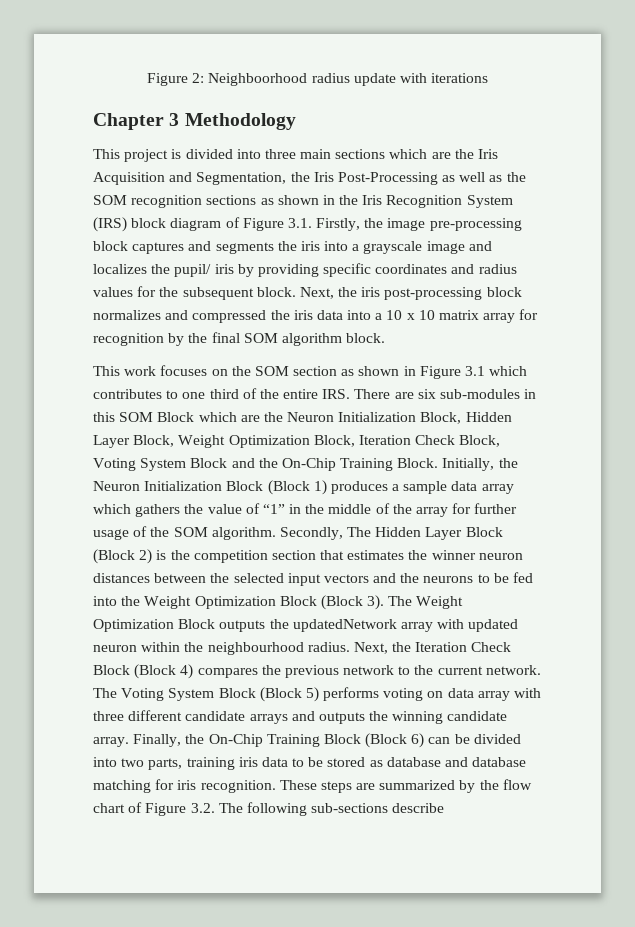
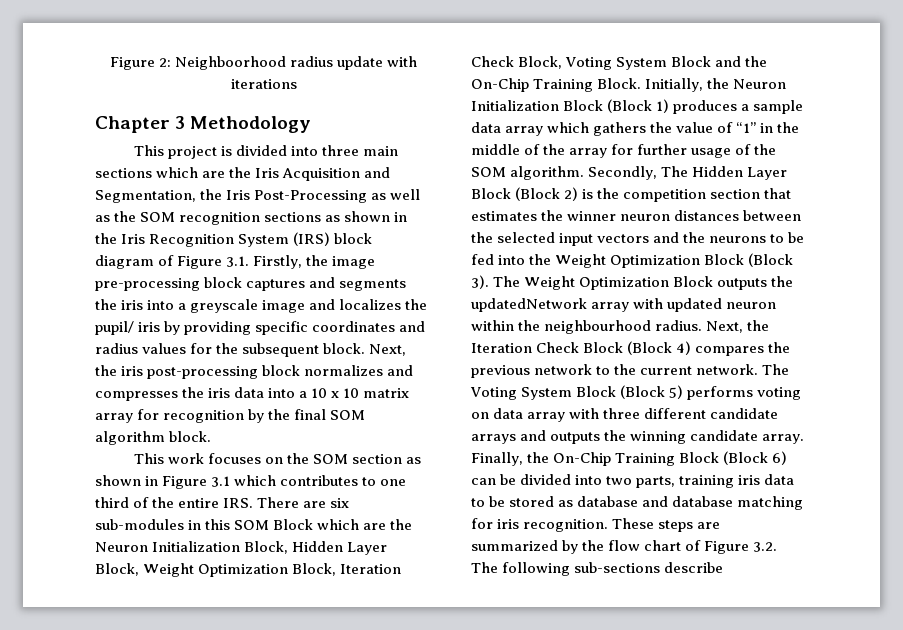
[363,241,423,254] grayscale -> [190,299,259,313] greyscale
[192,310,267,323] compressed -> [95,391,178,401] compresses

